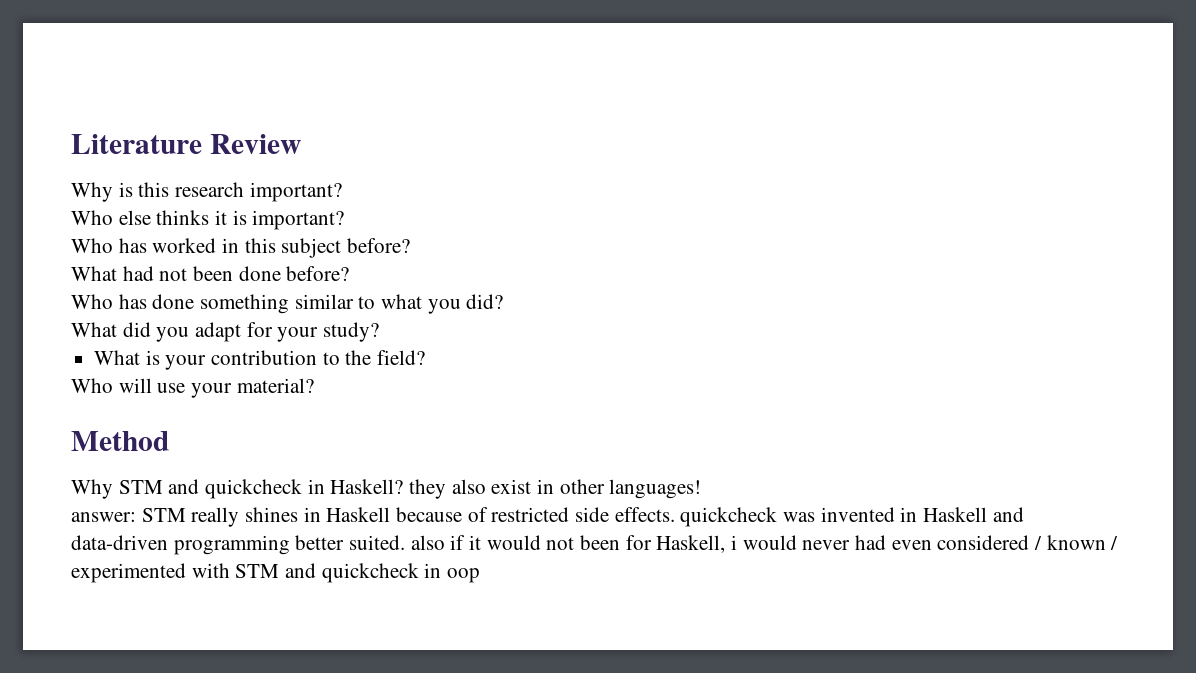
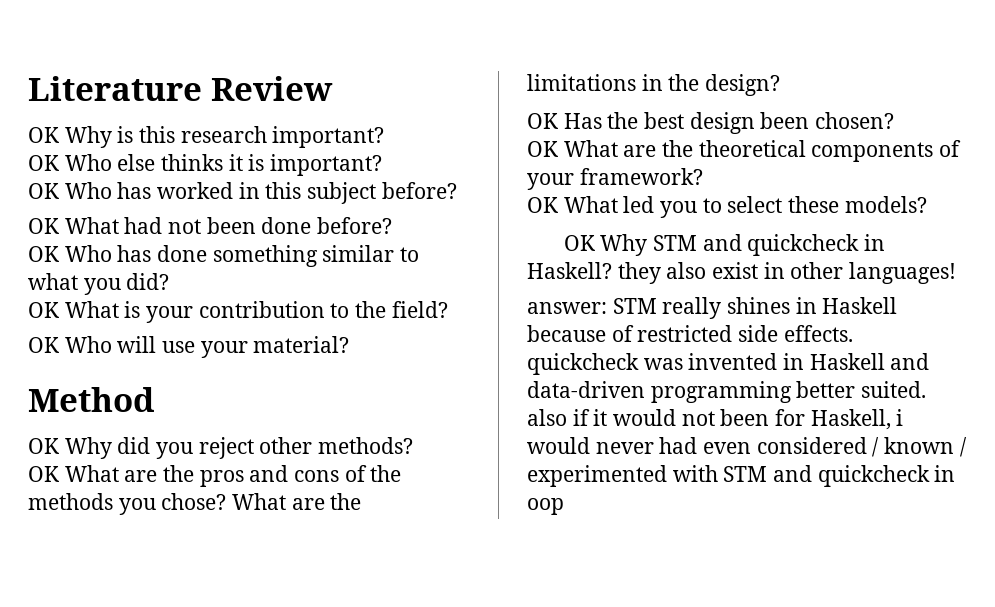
(301, 144) none -> [28,127,59,143] OK
(342, 192) none -> [28,155,59,171] OK
(345, 220) none -> [28,183,59,199] OK
(411, 245) none -> [28,218,59,234] OK
(350, 273) none -> [28,246,59,262] OK
[71,322,380,342] What did you adapt for your study? // -> [28,302,59,318] OK
(426, 357) none -> [28,337,59,353] OK
(169, 441) none -> [28,437,414,459] [28,465,402,487] [28,493,362,515] [527,74,781,96] [527,112,895,134] [527,140,962,162] [527,168,703,190] [527,196,927,218] [563,235,595,251] OK Why did you reject other methods? // OK What are the pros and cons of the methods you chose? What are the limitations in the design? // OK Has the best design been chosen? // OK What are the theoretical components of your framework? // OK What led you to select these models? // OK

